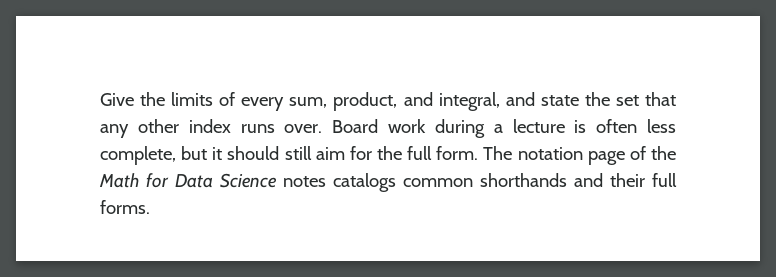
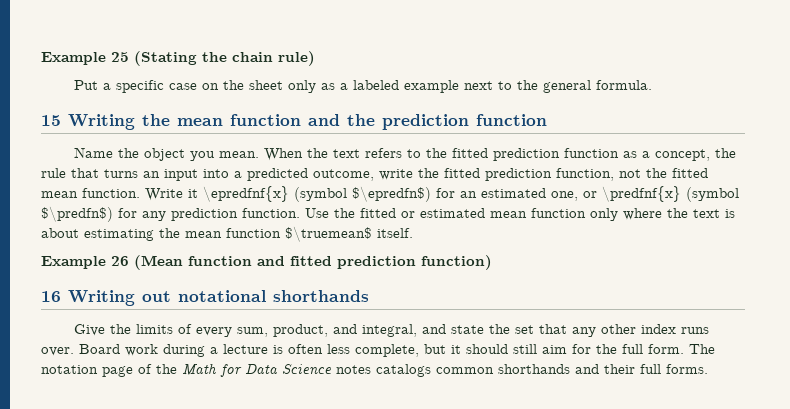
(100, 99) none -> [41,51,315,66] [74,80,653,93] [41,114,547,130] [74,147,737,161] [41,168,708,181] [41,186,739,202] [41,206,735,222] [41,226,413,242] [41,255,492,270] [41,290,369,306] Example 25 (Stating the chain rule) // Put a specific case on the sheet only as a labeled example next to the general formula. // 15 Writing the mean function and the prediction function // Name the object you mean. When the text refers to the fitted prediction function as a concept, the rule that turns an input into a predicted outcome, write the fitted prediction function, not the fitted mean function. Write it \epredfnf{x} (symbol $\epredfn$) for an estimated one, or \predfnf{x} (symbol $\predfn$) for any prediction function. Use the fitted or estimated mean function only where the text is about estimating the mean function $\truemean$ itself. // Example 26 (Mean function and fitted prediction function) // 16 Writing out notational shorthands //

